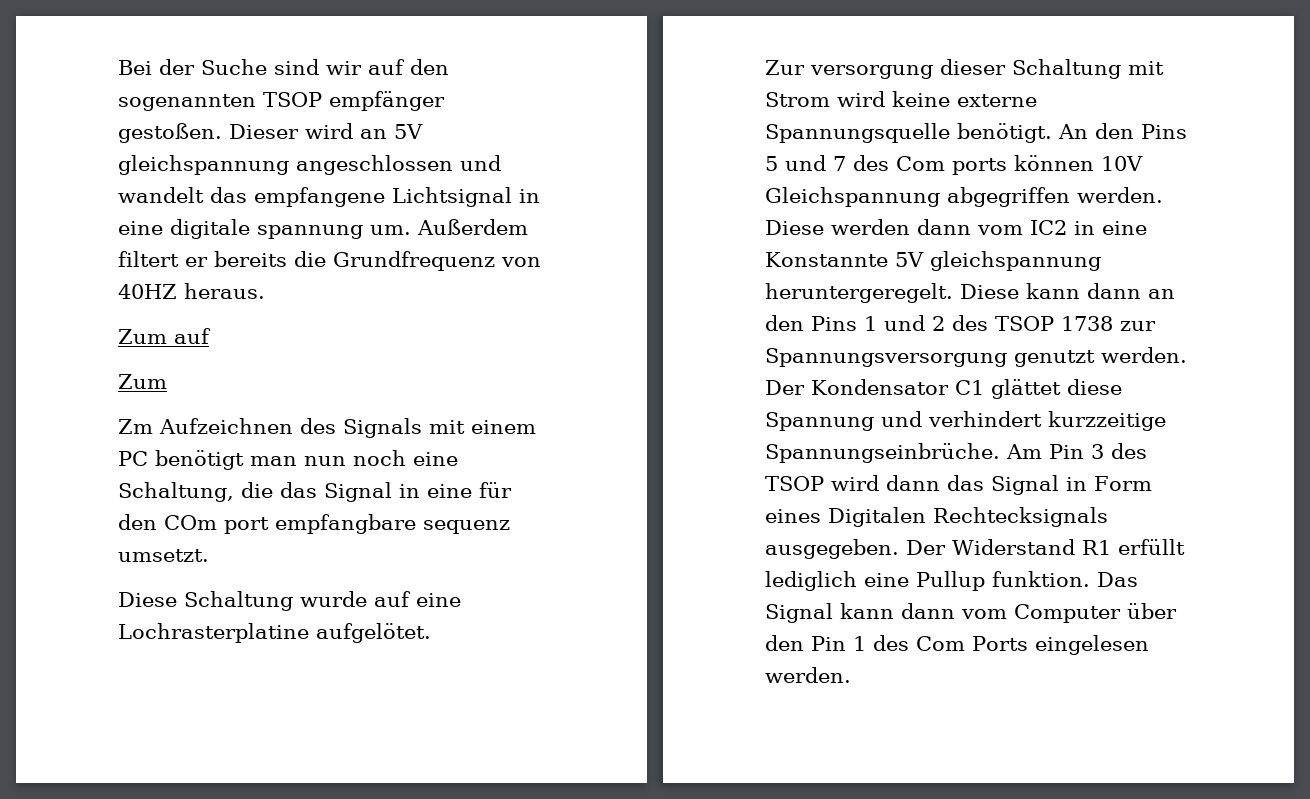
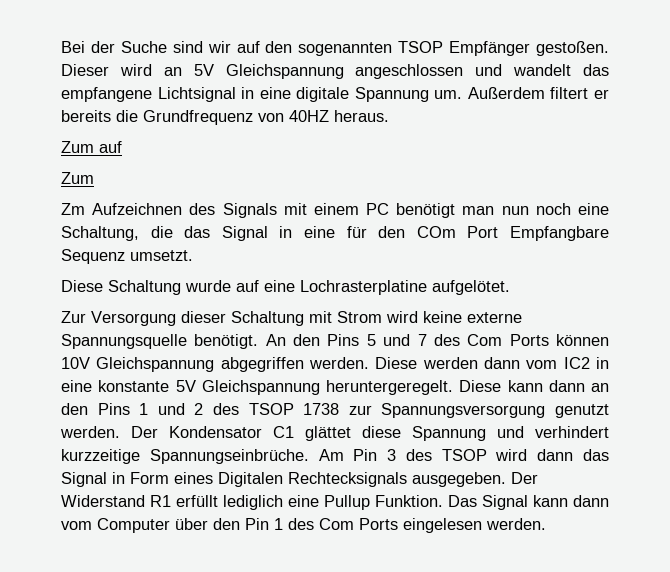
[329,91,445,111] empfänger -> [449,41,531,56] Empfänger
[118,155,289,175] gleichspannung -> [225,64,344,79] Gleichspannung
[257,225,363,239] spannung -> [354,87,429,102] Spannung
[224,514,510,534] port empfangbare sequenz -> [467,226,610,241] [61,249,125,264] Port Empfangbare Sequenz
[810,65,933,79] versorgung -> [91,311,176,326] Versorgung
[952,158,1007,175] ports -> [509,334,549,346] Ports
[765,251,1101,271] Konstannte 5V gleichspannung -> [98,380,320,395] konstante 5V Gleichspannung
[992,571,1090,587] funktion. -> [375,495,443,507] Funktion.

